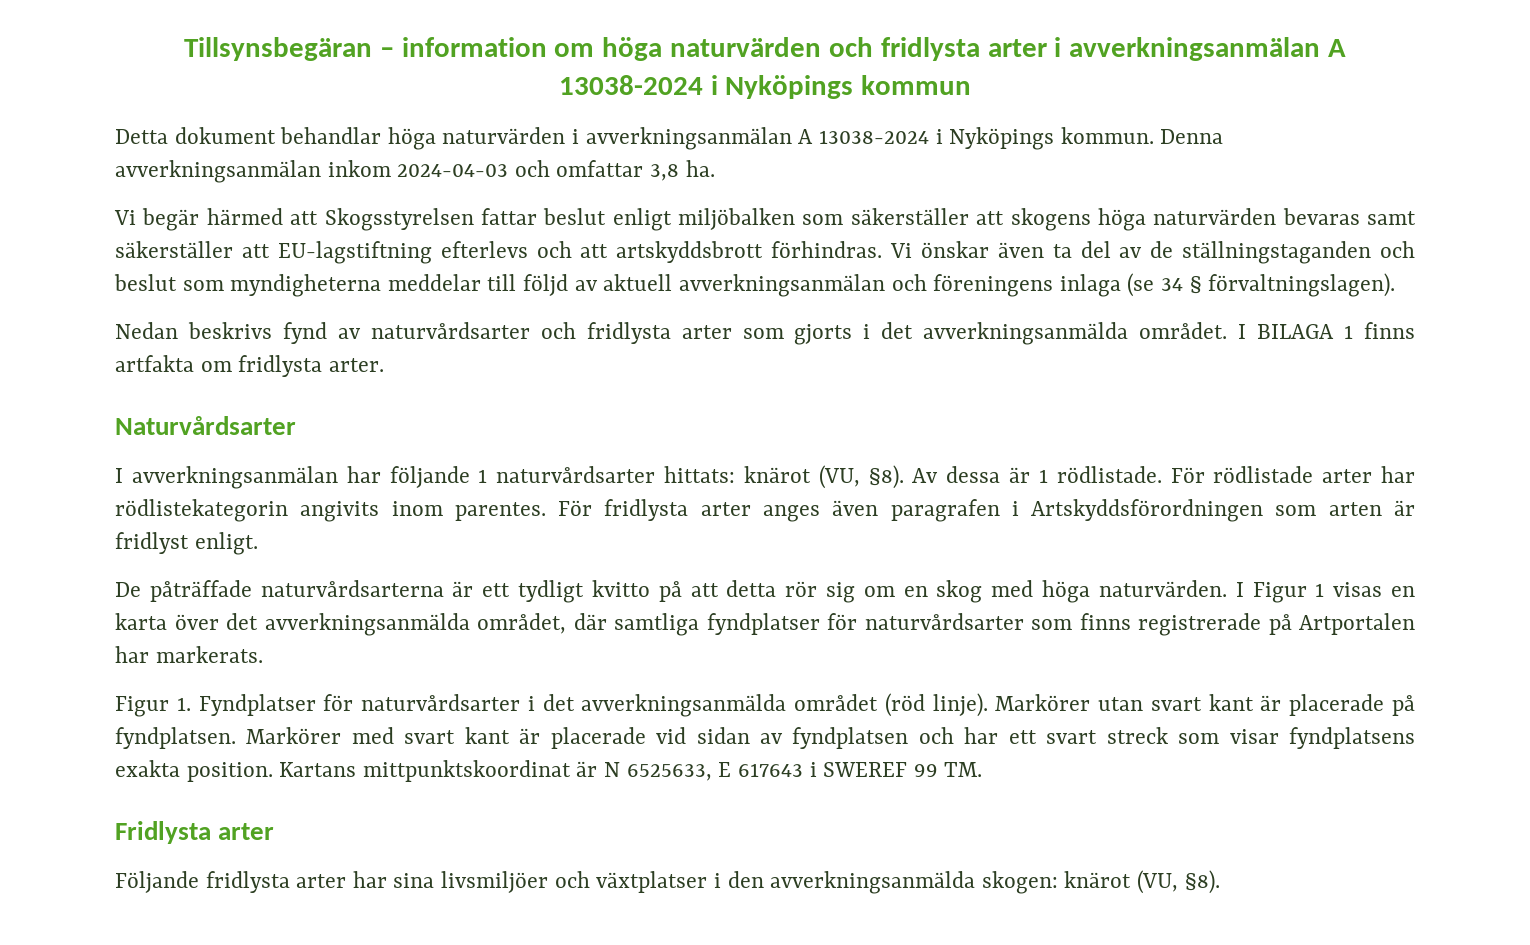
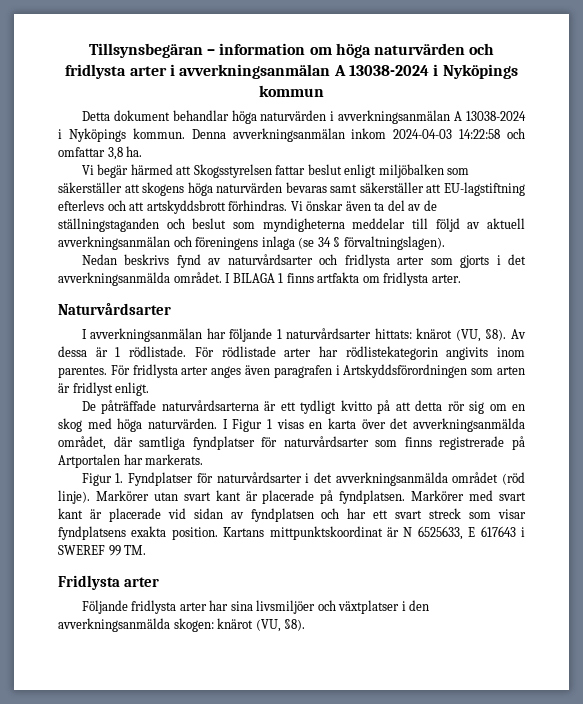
(509, 170) none -> [459,129,501,139] 14:22:58

